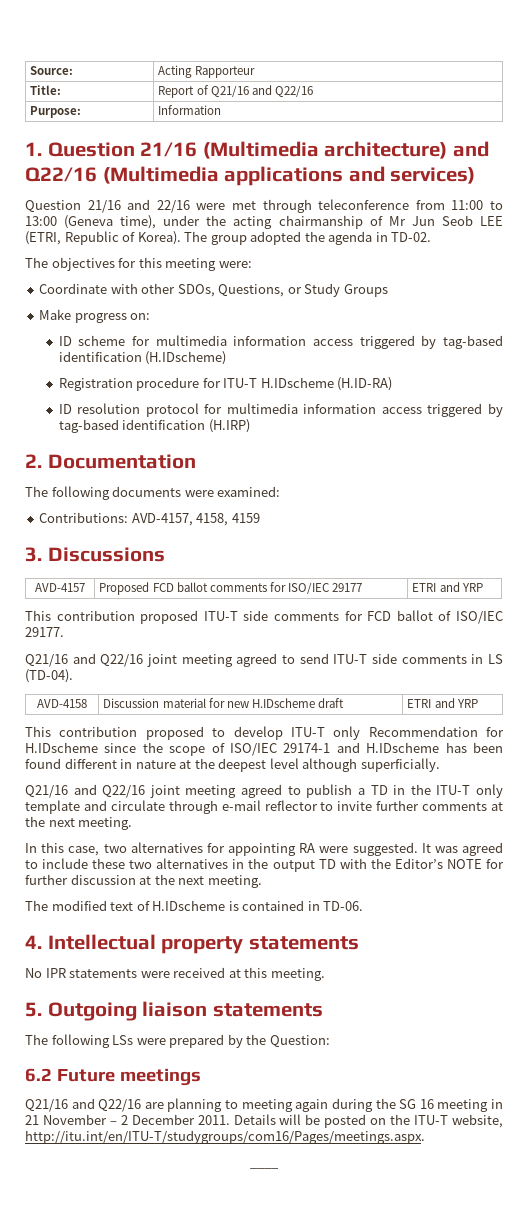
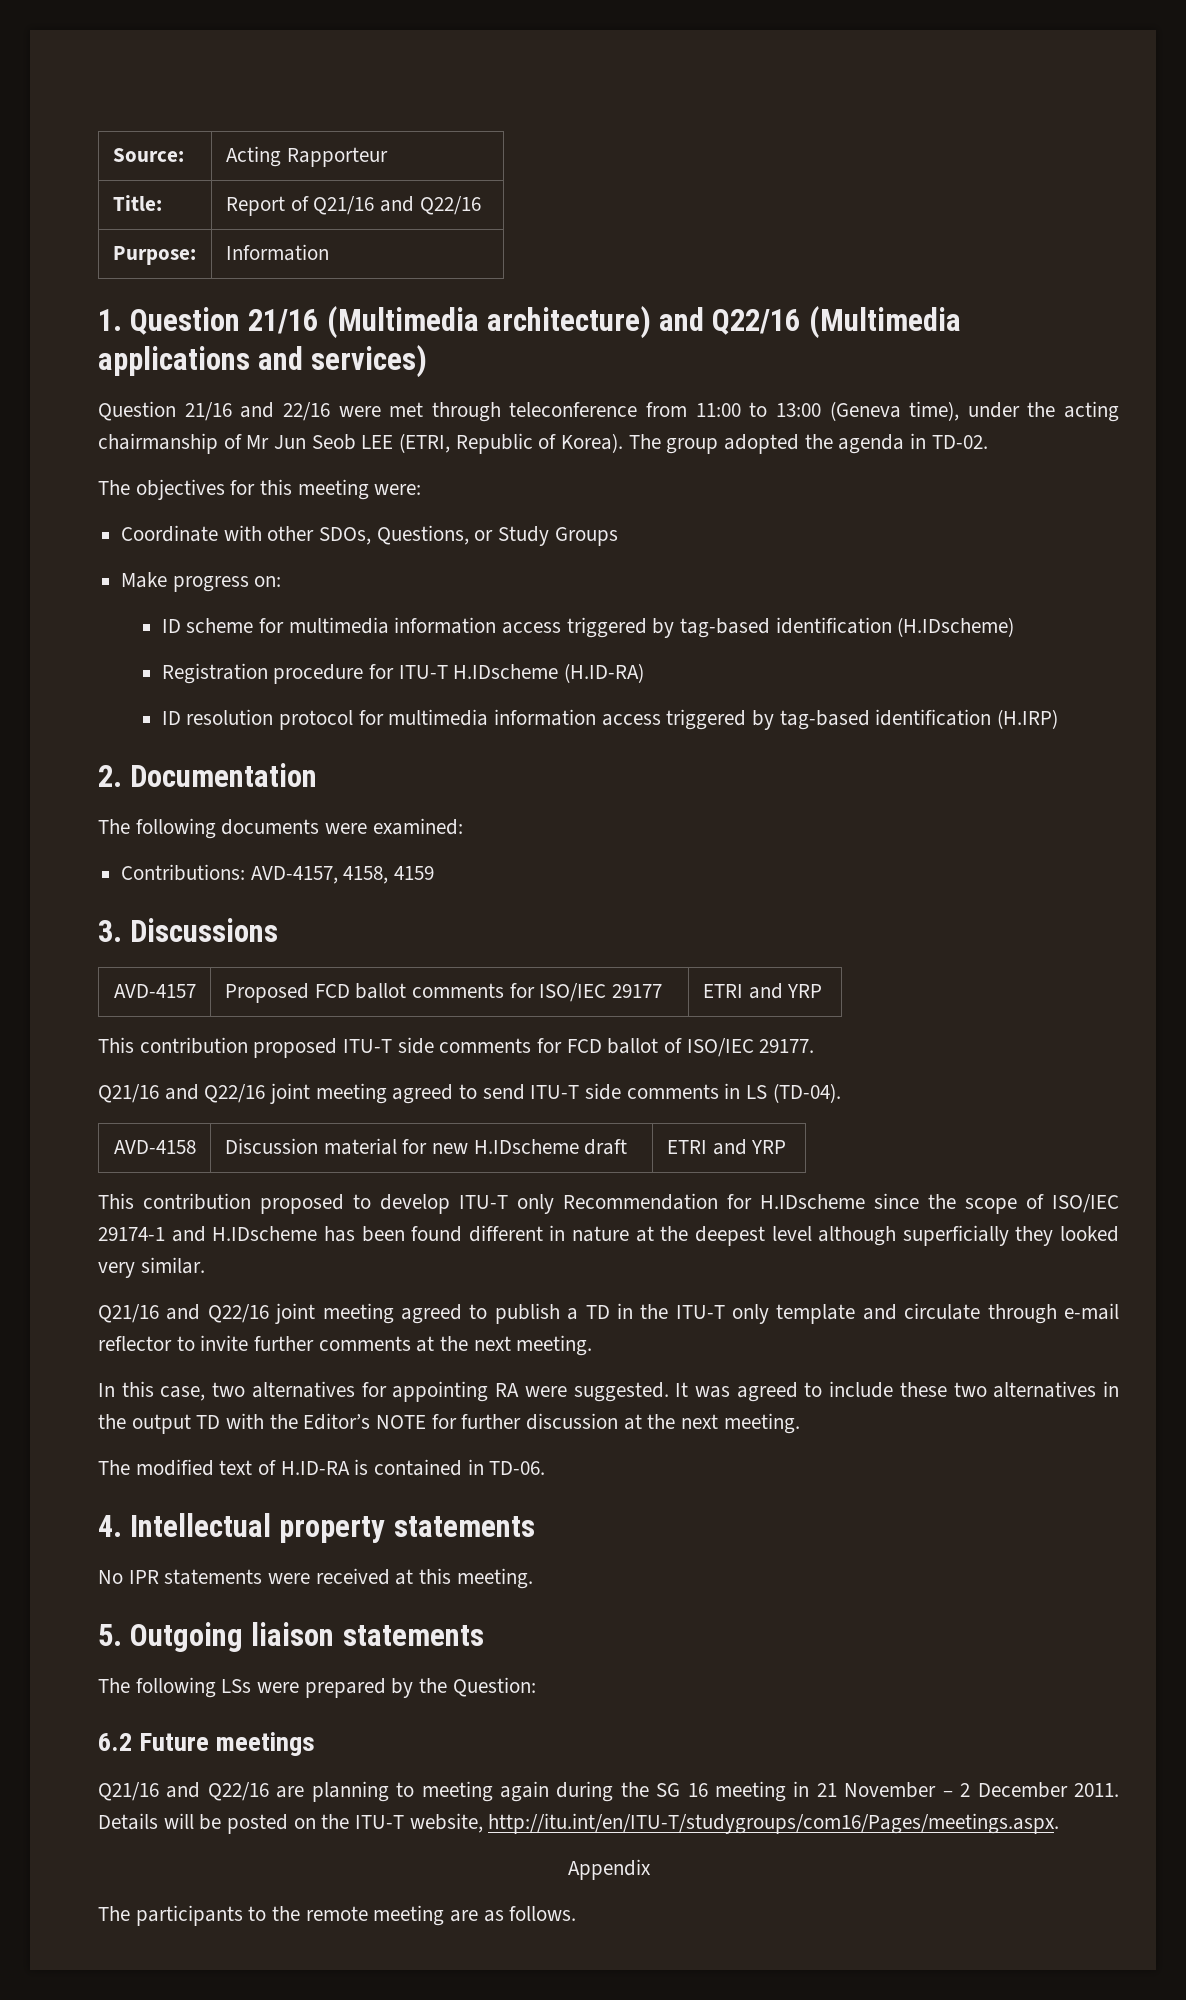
[360,758,440,772] superficially. -> [902,1225,1119,1246] [98,1257,205,1278] superficially they looked very similar.
[152,900,226,911] H.IDscheme -> [280,1461,350,1475] H.ID-RA
[250,1167,279,1169] ____ -> [567,1859,651,1880] [98,1905,577,1926] Appendix // The participants to the remote meeting are as follows.

